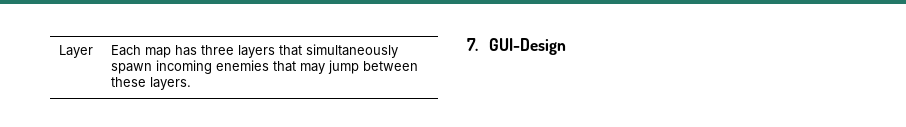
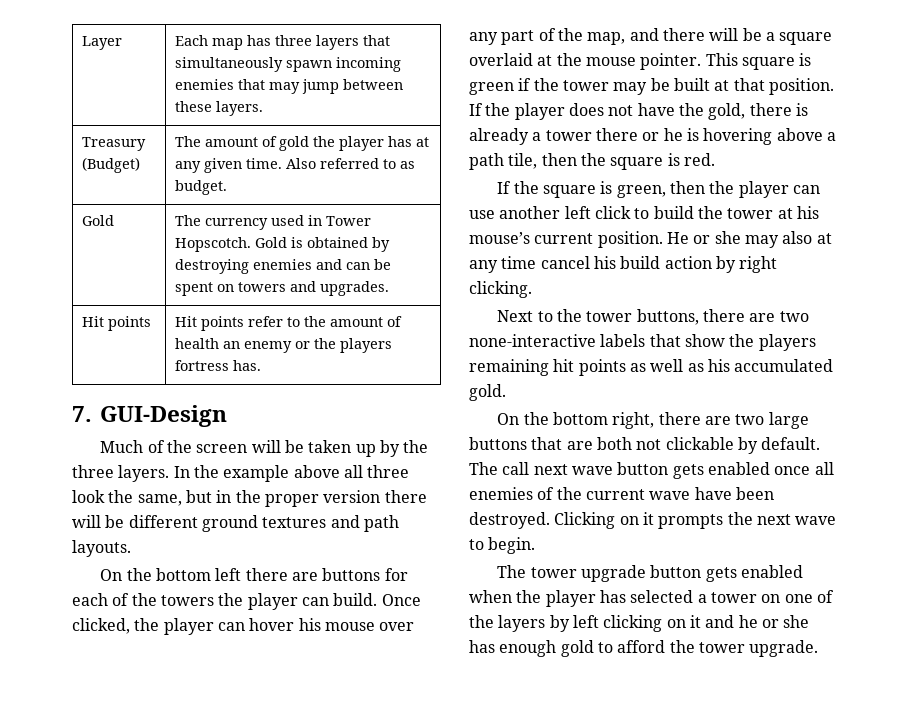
[467,38,566,55] // 7. GUI-Design -> [82,137,147,151] [82,157,141,173] [175,136,430,151] [175,158,416,173] [175,180,228,195] [82,215,115,226] [175,215,372,230] [175,237,391,252] [175,259,392,274] [175,281,390,296] [82,316,152,331] [175,316,403,331] [175,338,393,353] [175,360,262,371] [72,405,227,427] [100,440,429,457] [72,465,410,482] [72,490,427,507] [72,515,399,532] [72,540,131,557] [100,568,408,581] [72,593,421,610] [72,618,415,635] [469,28,833,45] [469,53,812,70] [469,78,834,95] [469,103,808,120] [469,128,836,145] [469,153,715,170] [497,181,820,198] [469,206,819,219] [469,231,832,248] [469,256,778,273] [469,281,532,298] [497,309,809,325] [469,334,816,351] [469,359,834,376] [469,384,506,401] [497,412,809,429] [469,437,821,454] [469,462,834,479] [469,487,774,500] [469,512,837,529] [469,537,536,554] [497,565,803,582] [469,590,834,607] [469,615,810,632] [469,640,819,657] // Treasury (Budget) | The amount of gold the player has at any given time. Also referred to as budget. // Gold | The currency used in Tower Hopscotch. Gold is obtained by destroying enemies and can be spent on towers and upgrades. // Hit points | Hit points refer to the amount of health an enemy or the players fortress has. // 7. GUI-Design // Much of the screen will be taken up by the three layers. In the example above all three look the same, but in the proper version there will be different ground textures and path layouts. // On the bottom left there are buttons for each of the towers the player can build. Once clicked, the player can hover his mouse over any part of the map, and there will be a square overlaid at the mouse pointer. This square is green if the tower may be built at that position. If the player does not have the gold, there is already a tower there or he is hovering above a path tile, then the square is red. // If the square is green, then the player can use another left click to build the tower at his mouse’s current position. He or she may also at any time cancel his build action by right clicking. // Next to the tower buttons, there are two none-interactive labels that show the players remaining hit points as well as his accumulated gold. // On the bottom right, there are two large buttons that are both not clickable by default. The call next wave button gets enabled once all enemies of the current wave have been destroyed. Clicking on it prompts the next wave to begin. // The tower upgrade button gets enabled when the player has selected a tower on one of the layers by left clicking on it and he or she has enough gold to afford the tower upgrade.

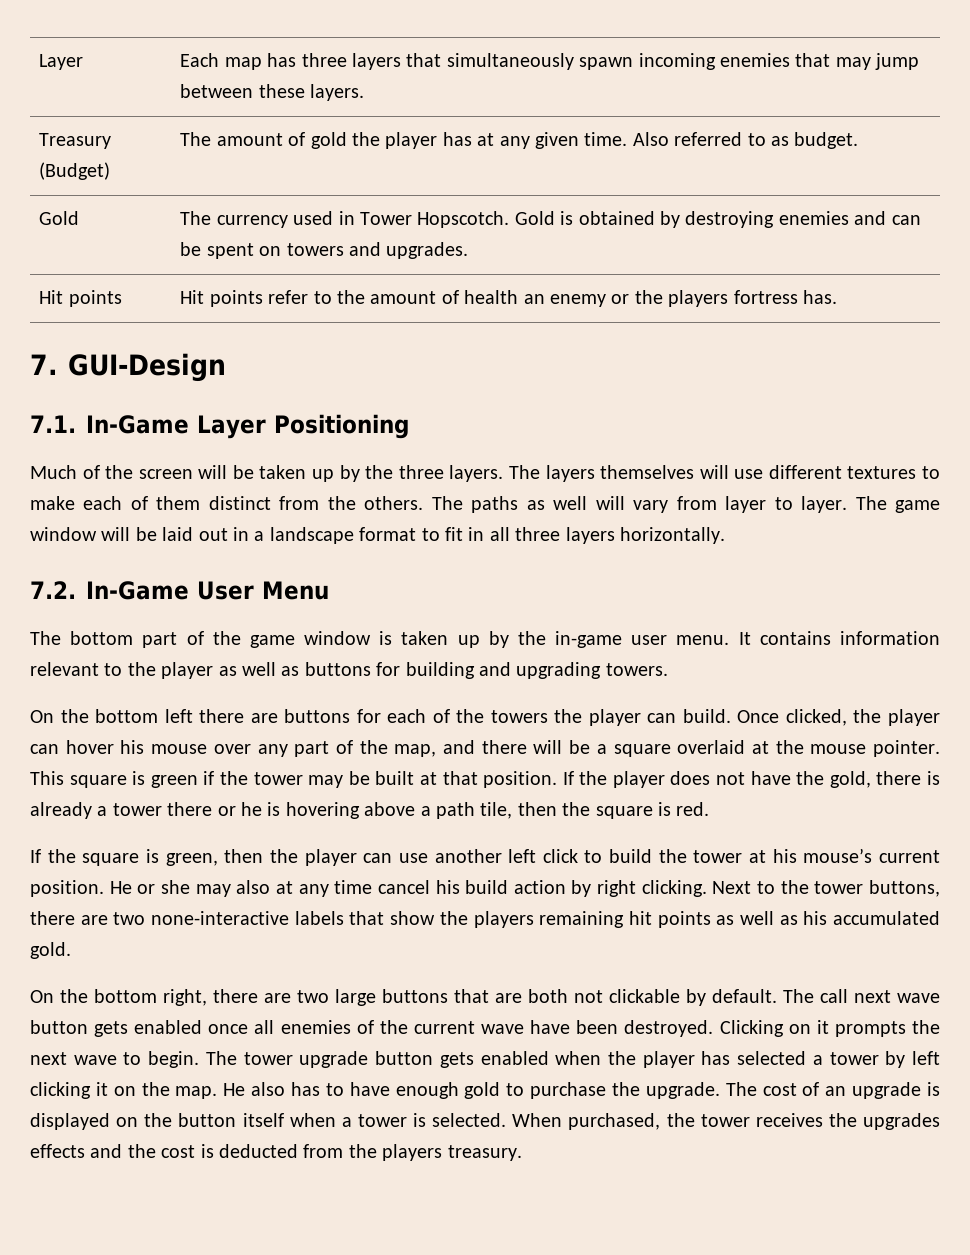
(227, 416) none -> [30,414,409,439] // 7.1. In-Game Layer Positioning
[173,465,410,482] [72,490,427,507] [72,515,399,532] [72,540,131,557] In the example above all three look the same, but in the proper version there will be different ground textures and path layouts. -> [508,465,940,482] [30,496,941,513] [30,527,725,544] [30,581,329,600] [30,631,940,648] [30,662,668,679] The layers themselves will use different textures to make each of them distinct from the others. The paths as well will vary from layer to layer. The game window will be laid out in a landscape format to fit in all three layers horizontally. // 7.2. In-Game User Menu // The bottom part of the game window is taken up by the in-game user menu. It contains information relevant to the player as well as buttons for building and upgrading towers.
(532, 289) // -> (707, 888) none
(536, 545) // -> (200, 1059) none
[761,590,834,603] [469,615,810,632] [469,640,819,657] on one of the layers by left clicking on it and he or she has enough gold to afford the tower upgrade. -> [885,1051,940,1068] [30,1082,941,1099] [30,1113,940,1130] [30,1144,522,1161] by left clicking it on the map. He also has to have enough gold to purchase the upgrade. The cost of an upgrade is displayed on the button itself when a tower is selected. When purchased, the tower receives the upgrades effects and the cost is deducted from the players treasury.

